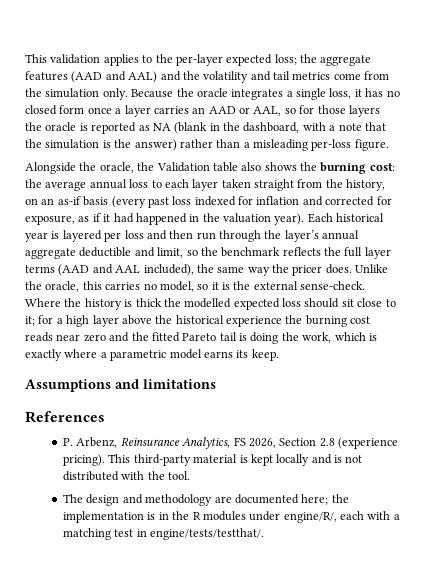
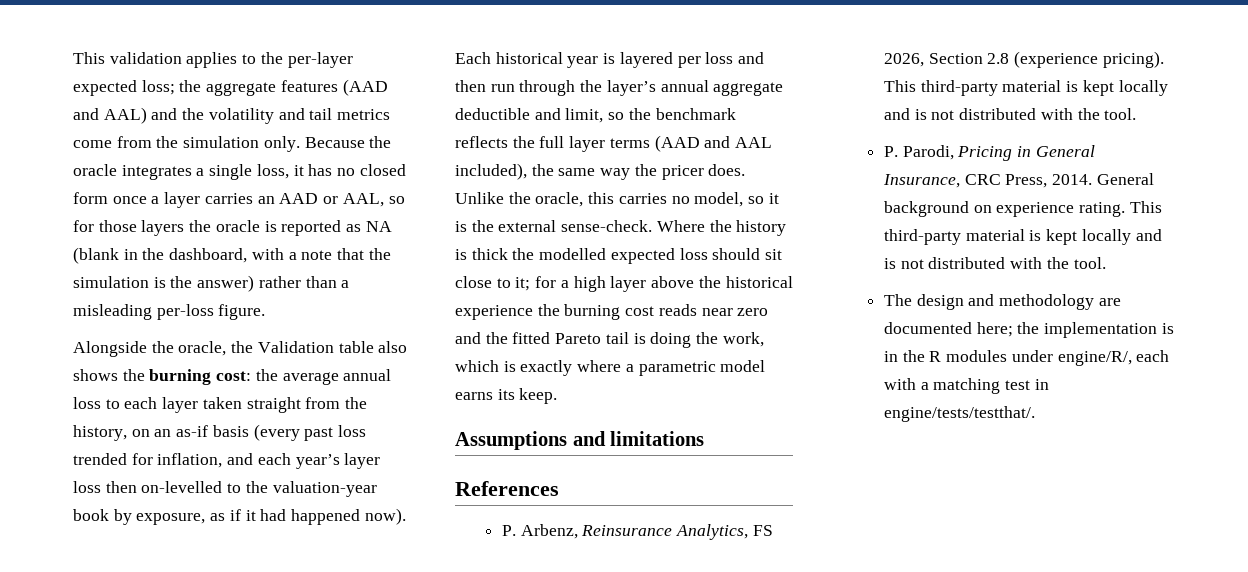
[194,196,392,206] indexed for inflation and corrected for -> [73,453,381,469] [73,481,377,497] [73,509,132,525] trended for inflation, and each year’s layer loss then on-levelled to the valuation-year book by
[189,213,305,225] in the valuation year). -> [364,508,406,525] now).
(191, 475) none -> [884,145,1095,161] [883,173,1154,188] [884,201,1162,217] [884,229,1162,245] [884,257,1106,269] // P. Parodi, Pricing in General Insurance, CRC Press, 2014. General background on experience rating. This third-party material is kept locally and is not distributed with the tool.

